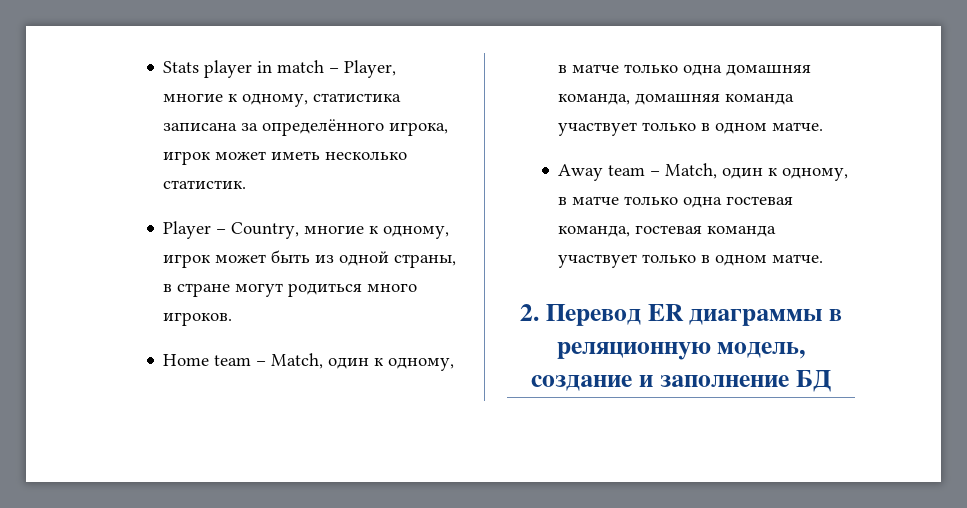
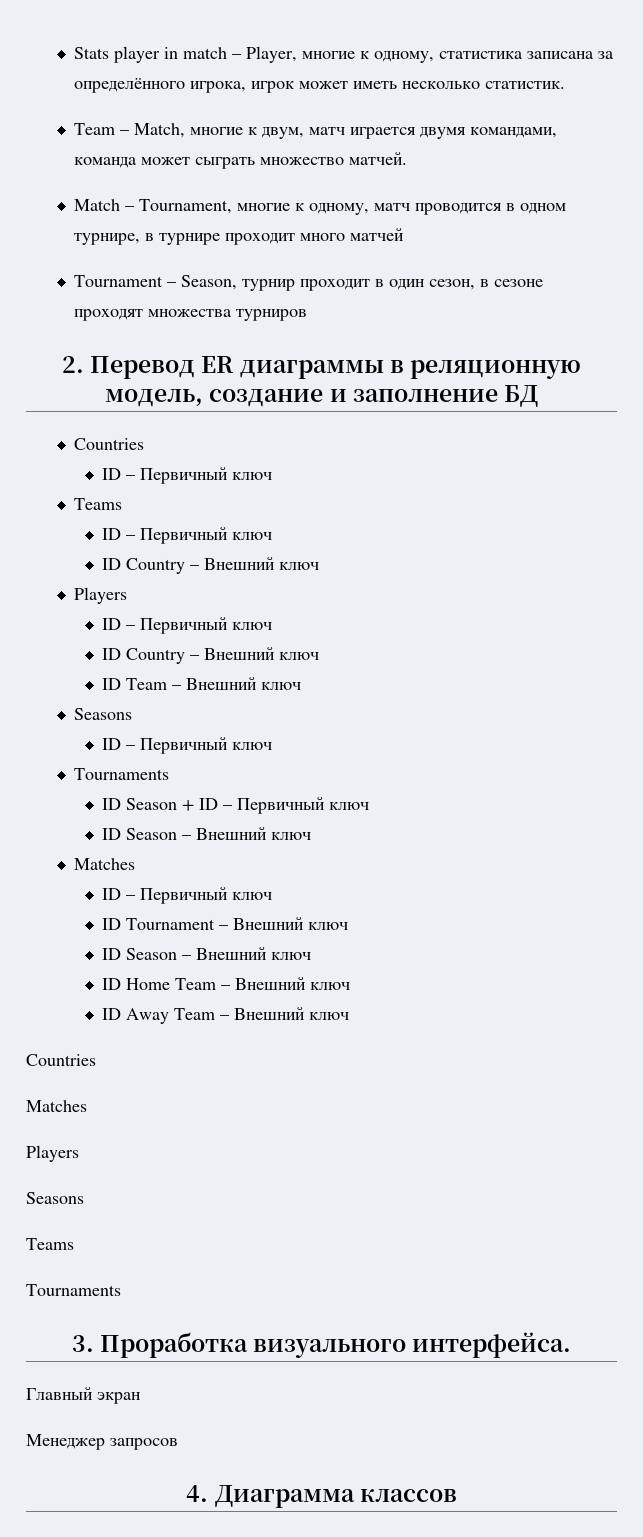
[163,221,450,239] [163,250,457,268] [163,283,418,297] [163,312,233,326] [163,353,455,371] [558,64,812,76] [558,93,795,105] [558,122,824,136] [558,163,849,181] [558,196,794,208] [558,225,777,237] [558,254,824,268] Player – Country, многие к одному, игрок может быть из одной страны, в стране могут родиться много игроков. // Home team – Match, один к одному, в матче только одна домашняя команда, домашняя команда участвует только в одном матче. // Away team – Match, один к одному, в матче только одна гостевая команда, гостевая команда участвует только в одном матче. -> [74,123,558,139] [74,152,408,169] [74,199,567,215] [74,228,405,245] [74,275,544,291] [74,309,308,321] Team – Match, многие к двум, матч играется двумя командами, команда может сыграть множество матчей. // Match – Tournament, многие к одному, матч проводится в одном турнире, в турнире проходит много матчей // Tournament – Season, турнир проходит в один сезон, в сезоне проходят множества турниров
(831, 381) none -> [74,438,145,450] [102,467,273,484] [74,498,123,510] [102,527,273,544] [102,557,320,574] [74,587,128,604] [102,617,273,634] [102,647,320,664] [102,677,302,690] [74,708,133,720] [102,737,273,754] [74,768,170,780] [102,797,370,814] [102,827,312,840] [74,858,136,870] [102,887,273,904] [102,917,349,930] [102,947,312,960] [102,977,351,990] [102,1007,350,1024] [26,1054,96,1066] [26,1100,87,1112] [26,1145,79,1162] [26,1192,84,1204] [26,1238,74,1250] [26,1284,121,1296] [71,1332,572,1358] [26,1387,141,1404] [26,1434,178,1450] [186,1485,457,1508] // Countries // ID – Первичный ключ // Teams // ID – Первичный ключ // ID Country – Внешний ключ // Players // ID – Первичный ключ // ID Country – Внешний ключ // ID Team – Внешний ключ // Seasons // ID – Первичный ключ // Tournaments // ID Season + ID – Первичный ключ // ID Season – Внешний ключ // Matches // ID – Первичный ключ // ID Tournament – Внешний ключ // ID Season – Внешний ключ // ID Home Team – Внешний ключ // ID Away Team – Внешний ключ // Countries // Matches // Players // Seasons // Teams // Tournaments // 3. Проработка визуального интерфейса. // Главный экран // Менеджер запросов // 4. Диаграмма классов

